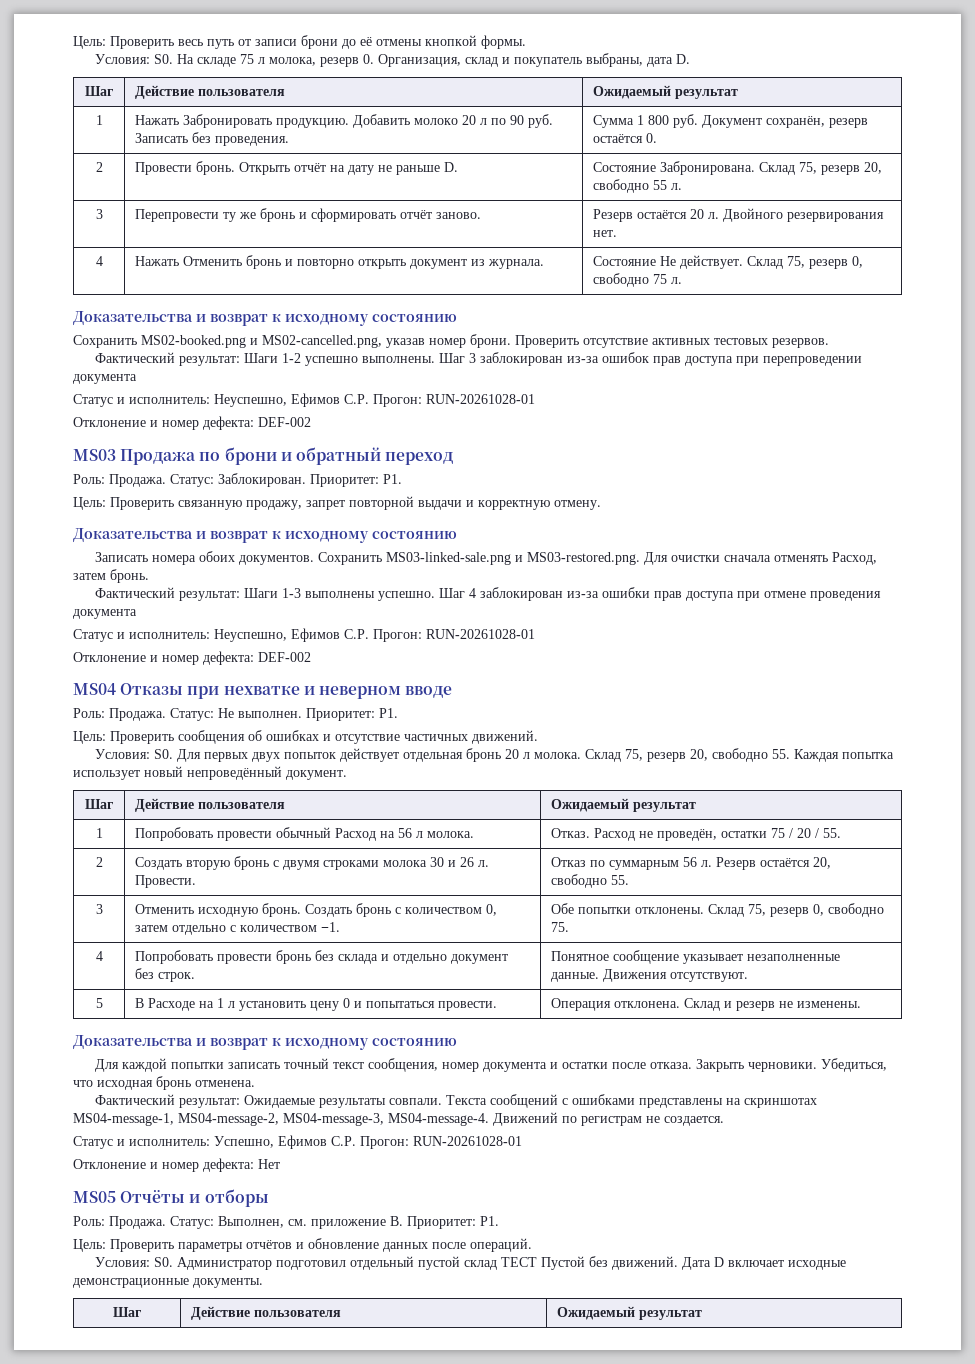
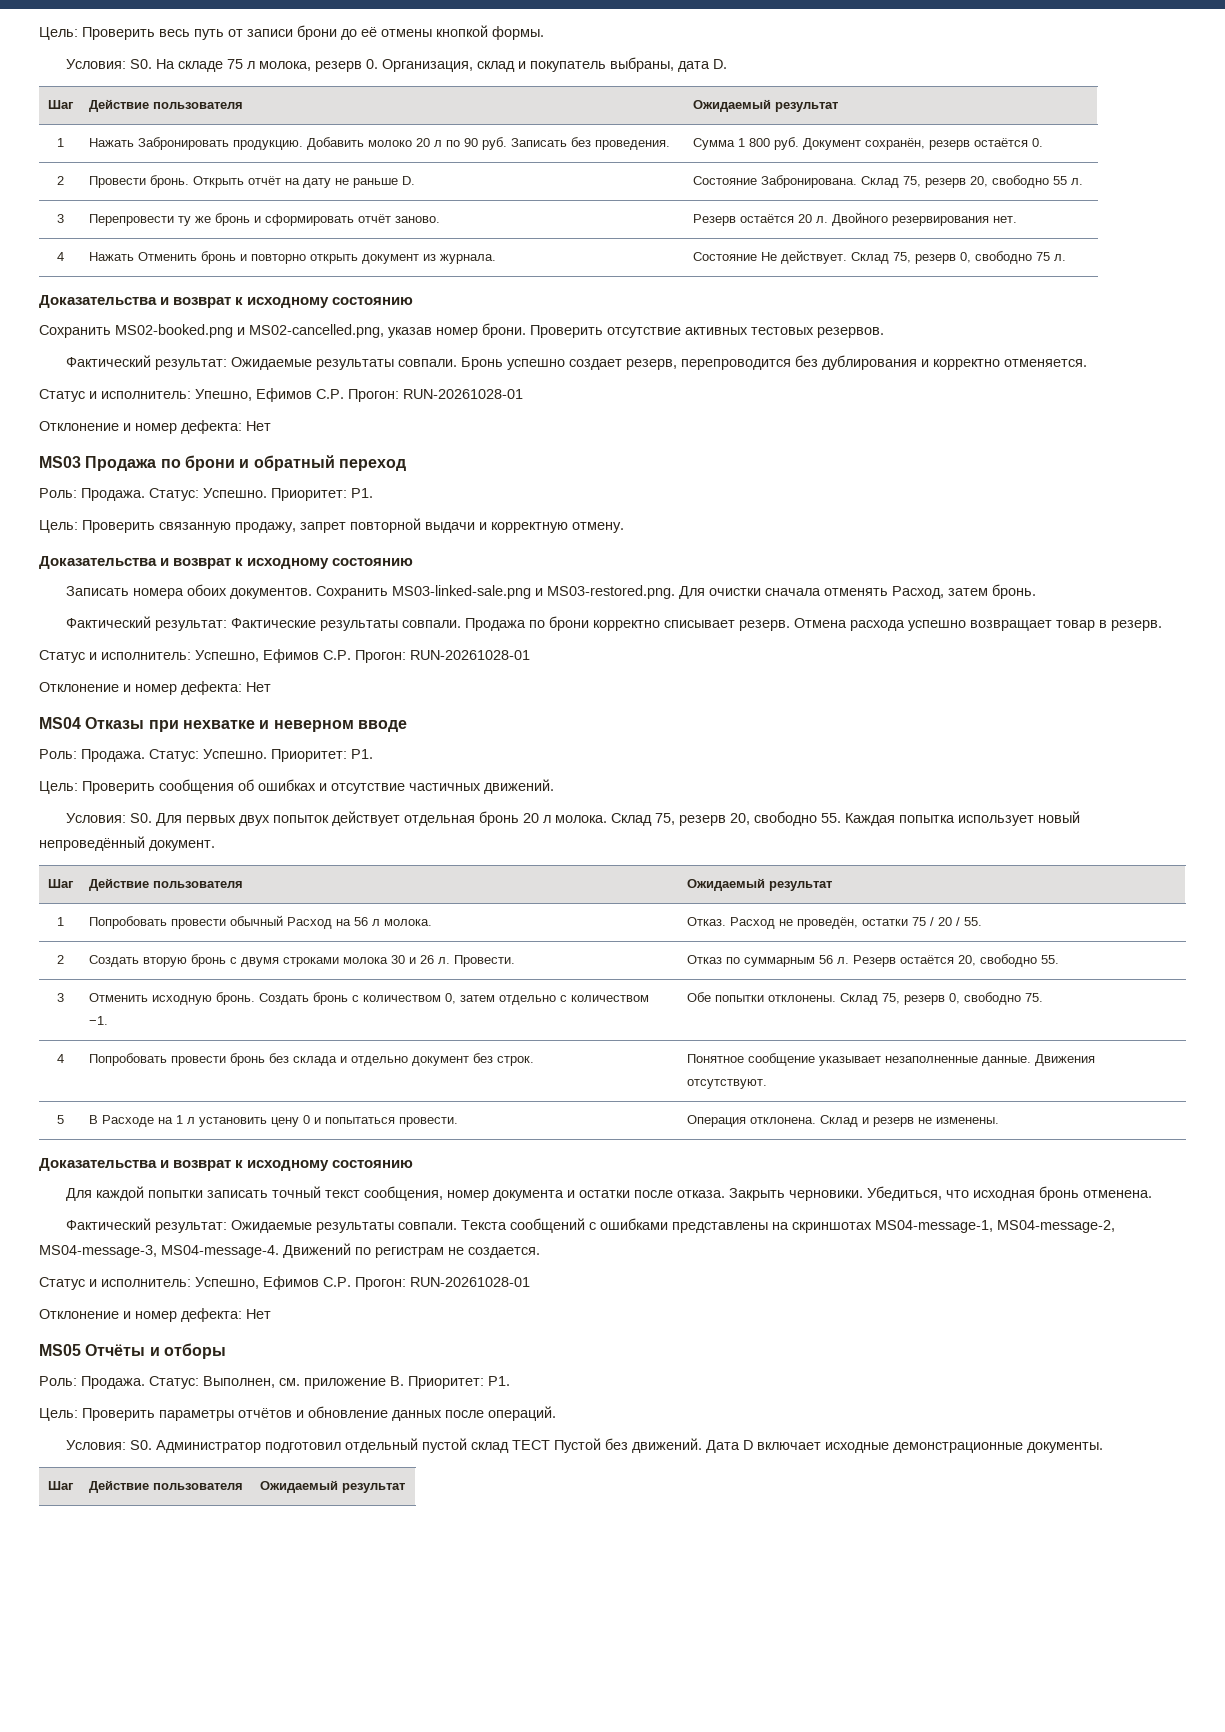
[244,352,863,366] [73,374,137,384] [73,393,535,407] [73,416,311,430] Шаги 1-2 успешно выполнены. Шаг 3 заблокирован из-за ошибок прав доступа при перепроведении документа // Статус и исполнитель: Неуспешно, Ефимов С.Р. Прогон: RUN-20261028-01 // Отклонение и номер дефекта: DEF-002 -> [230,355,1087,370] [39,388,523,402] [39,420,271,434] Ожидаемые результаты совпали. Бронь успешно создает резерв, перепроводится без дублирования и корректно отменяется. // Статус и исполнитель: Упешно, Ефимов С.Р. Прогон: RUN-20261028-01 // Отклонение и номер дефекта: Нет
[218,473,306,487] Заблокирован. -> [203,488,267,498] Успешно.
[244,587,882,601] [73,609,137,619] [73,628,535,642] [73,651,311,665] Шаги 1-3 выполнены успешно. Шаг 4 заблокирован из-за ошибки прав доступа при отмене проведения документа // Статус и исполнитель: Неуспешно, Ефимов С.Р. Прогон: RUN-20261028-01 // Отклонение и номер дефекта: DEF-002 -> [230,616,1162,631] [39,649,530,663] [39,681,271,695] Фактические результаты совпали. Продажа по брони корректно списывает резерв. Отмена расхода успешно возвращает товар в резерв. // Статус и исполнитель: Успешно, Ефимов С.Р. Прогон: RUN-20261028-01 // Отклонение и номер дефекта: Нет
[218,708,302,718] Не выполнен. -> [203,749,267,759] Успешно.

